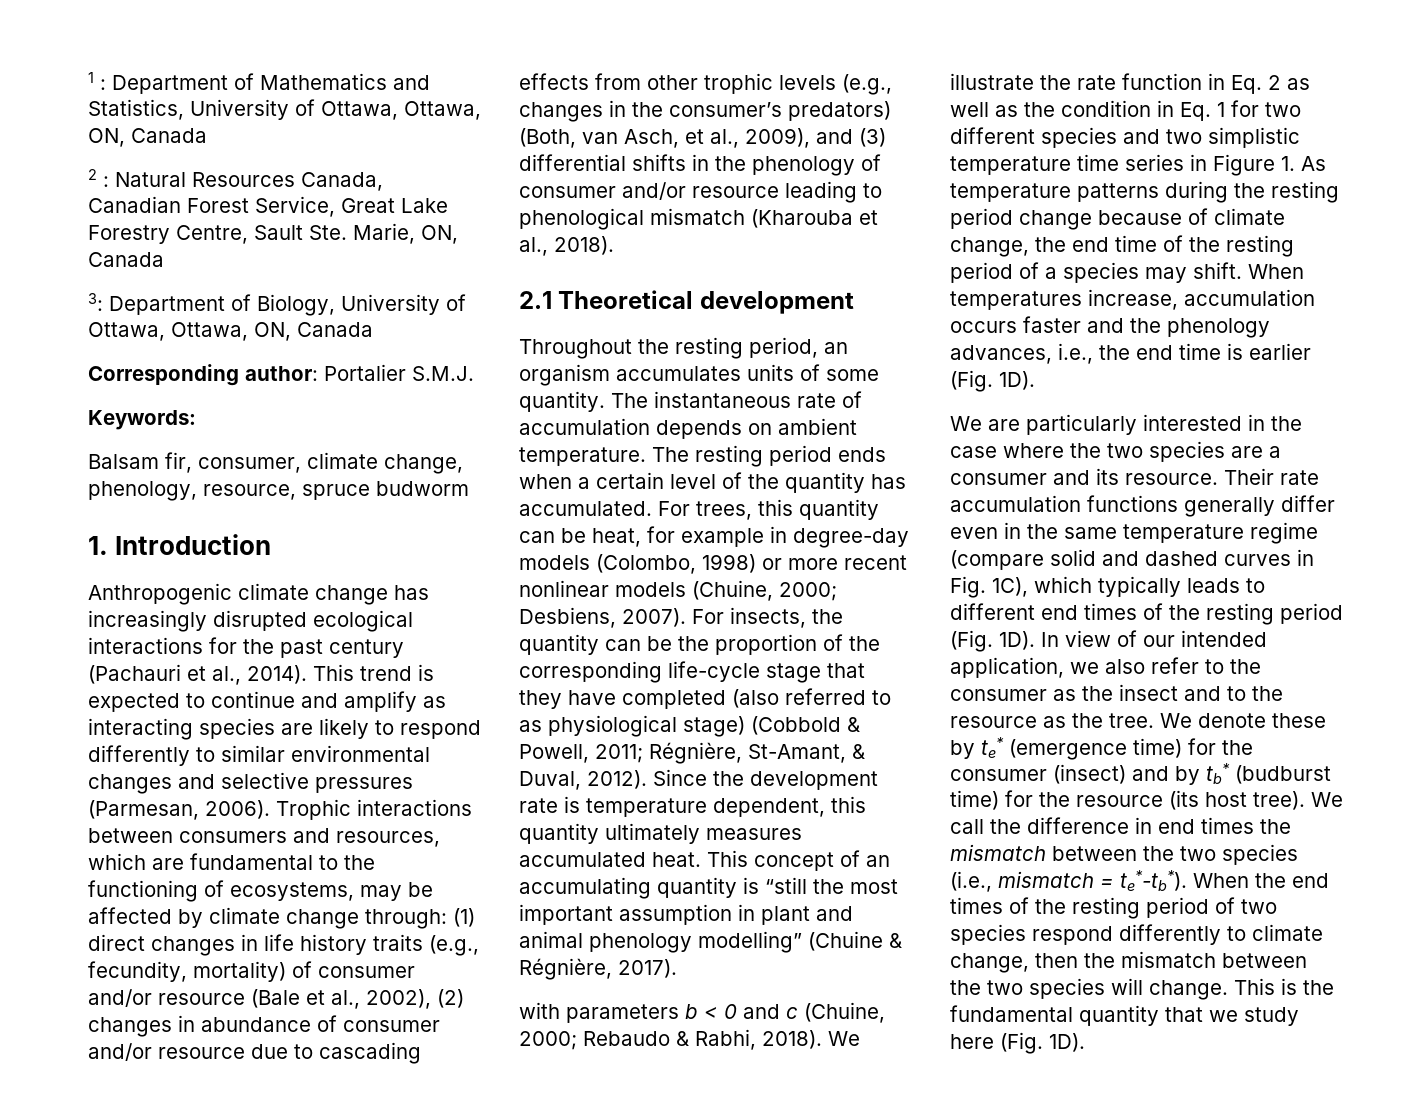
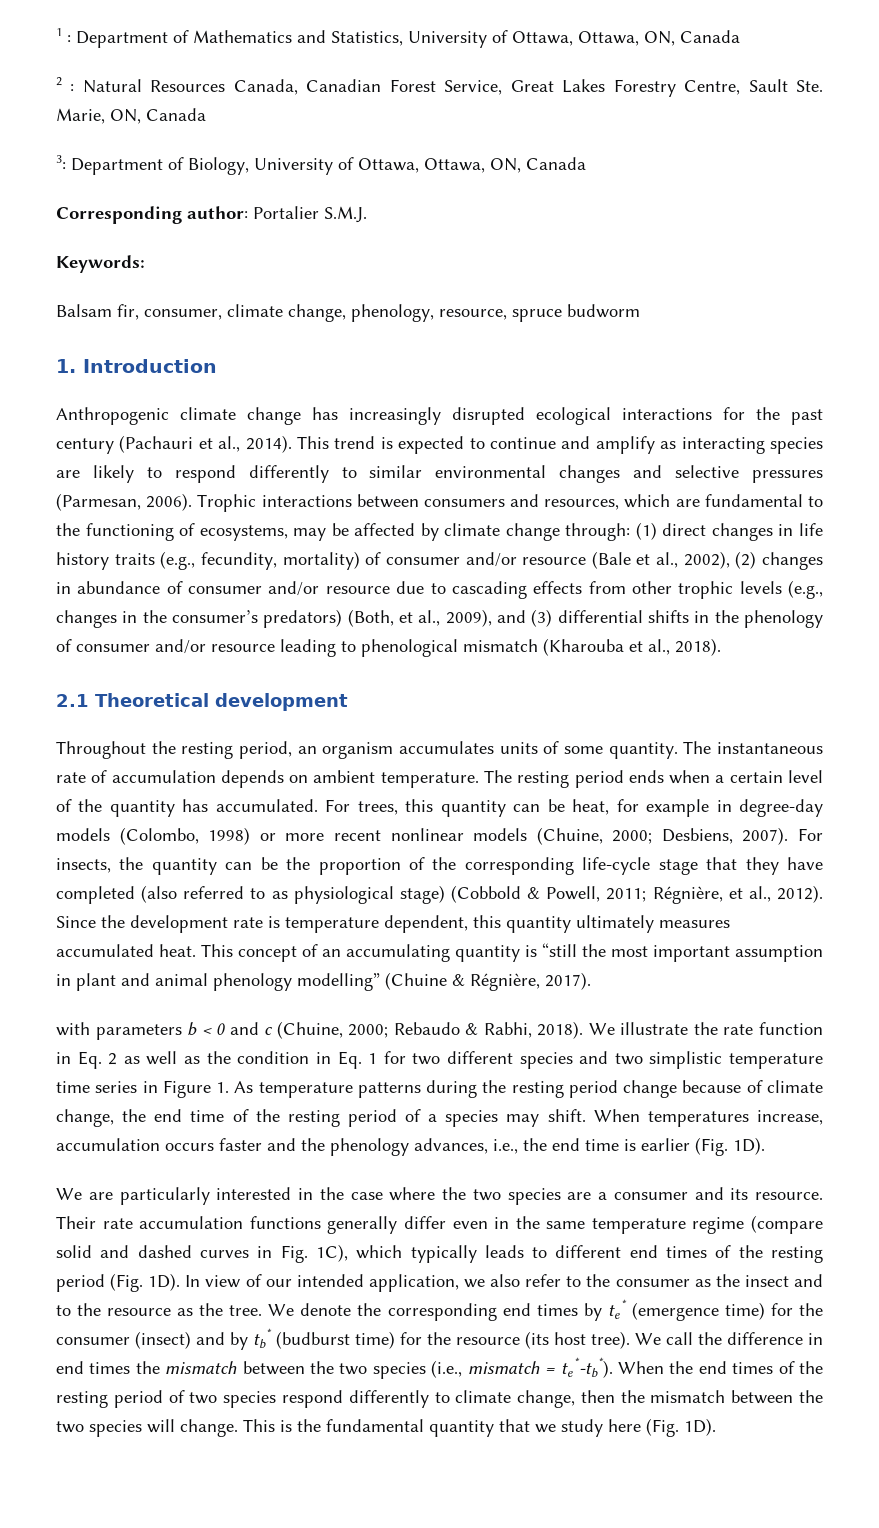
[401,198,448,213] Lake -> [562,79,606,93] Lakes
[582,129,679,148] van Asch, -> (394, 618) none
[748,744,865,763] [519,771,581,790] St-Amant, & Duval, -> [728,886,771,902] et al.,
[1272,713,1326,728] these -> [357,1303,578,1321] the corresponding end times

